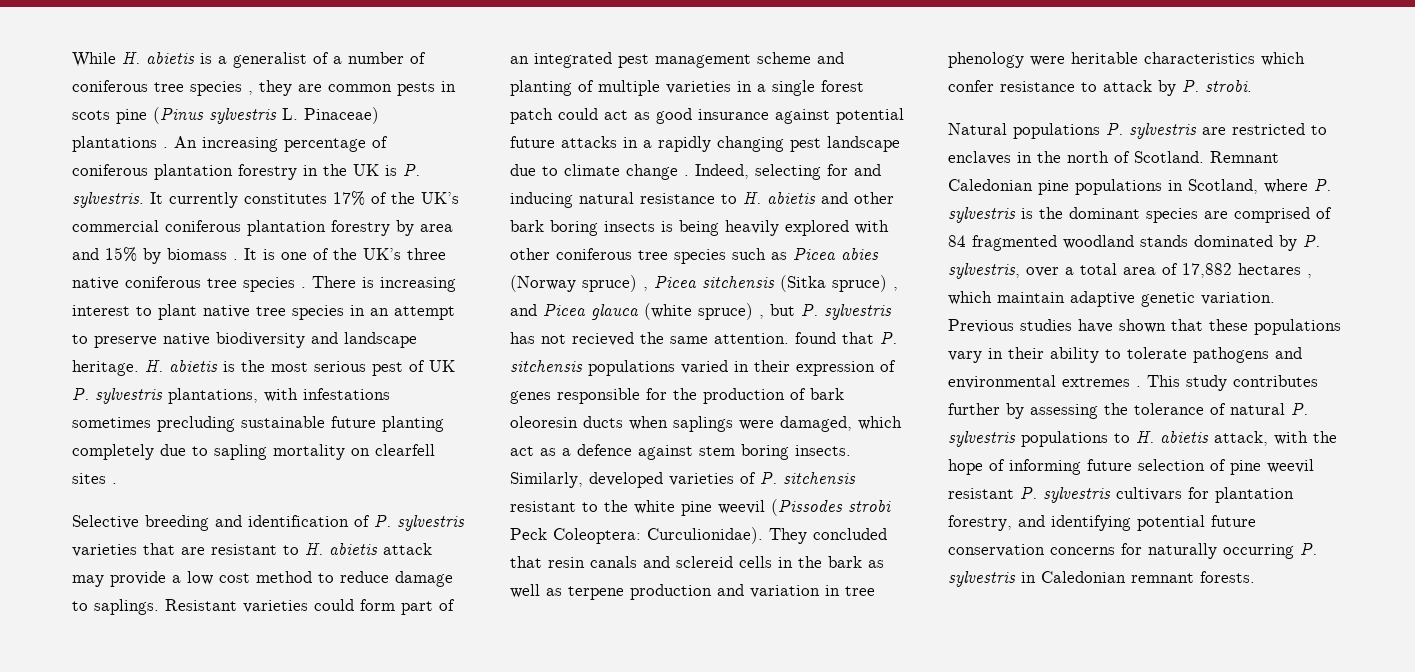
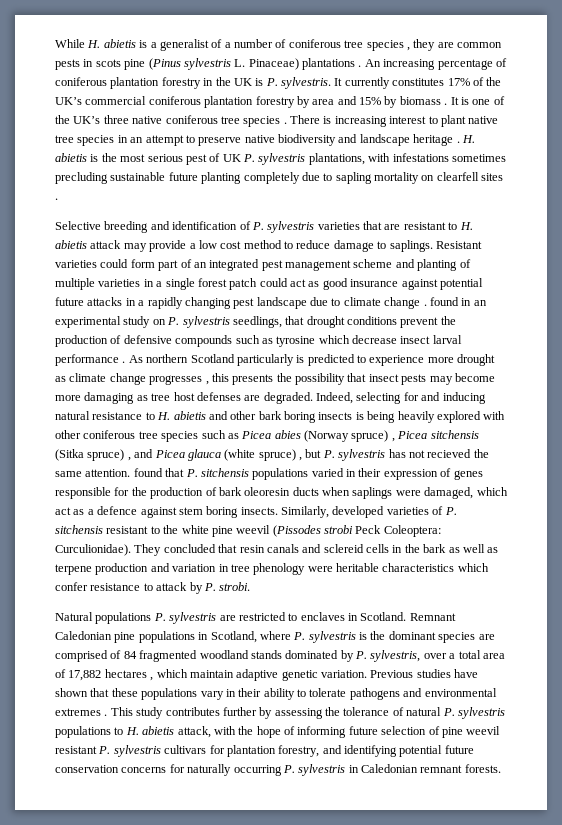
[72,360,139,376] heritage. -> [413,134,460,146] heritage .
(689, 175) none -> [429,297,487,306] [55,316,456,328] [55,335,462,347] [55,354,496,366] [55,373,495,385] [55,392,313,404] found in an experimental study on P. sylvestris seedlings, that drought conditions prevent the production of defensive compounds such as tyrosine which decrease insect larval performance . As northern Scotland particularly is predicted to experience more drought as climate change progresses , this presents the possibility that insect pests may become more damaging as tree host defenses are degraded.
[1037,151,1130,163] the north of -> (358, 617) none

